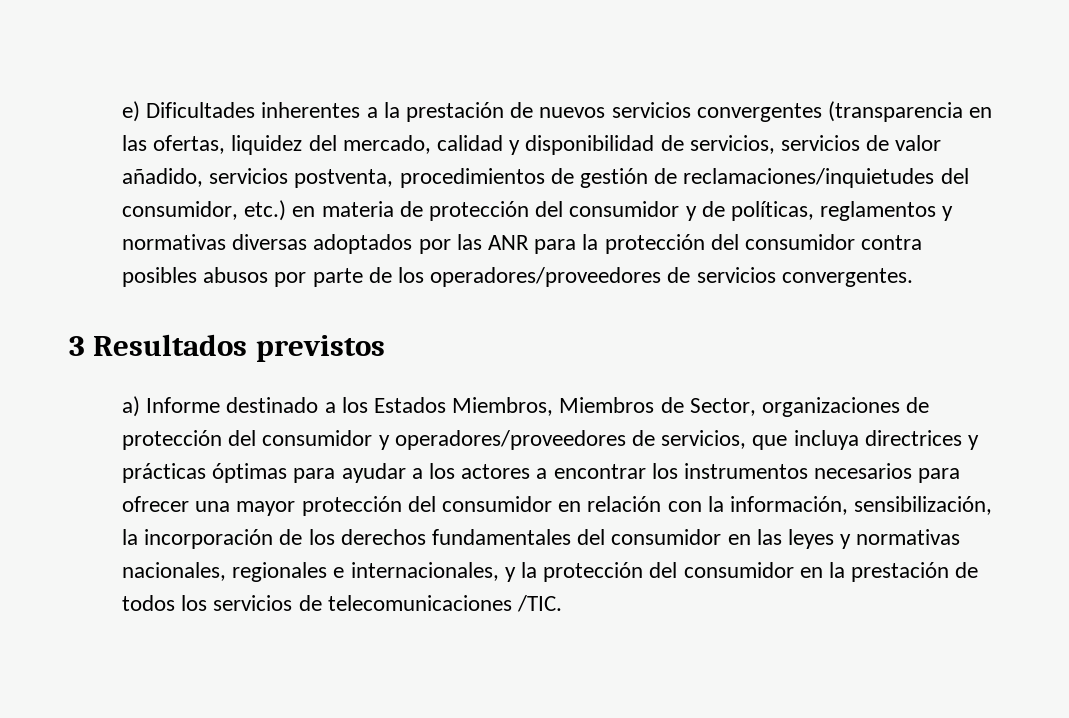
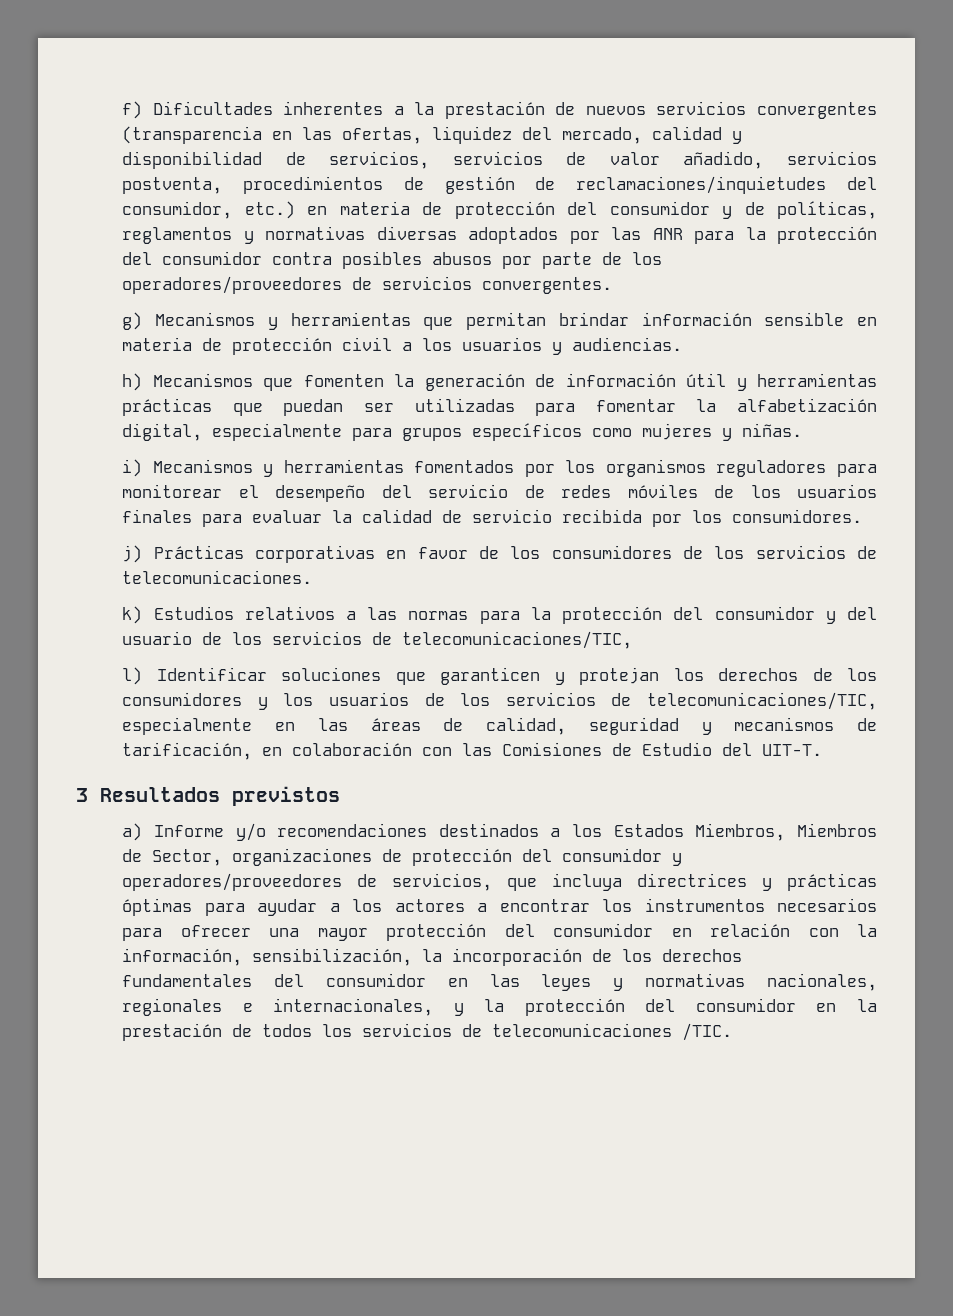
[121,101,140,122] e) -> [122,101,143,119] f)
(913, 277) none -> [122,312,878,330] [122,337,683,355] [122,373,877,391] [122,398,877,416] [122,423,803,441] [122,459,877,477] [122,484,877,502] [122,509,863,527] [122,545,877,563] [122,570,313,584] [122,606,877,624] [122,631,633,649] [122,667,877,685] [122,692,877,710] [122,717,878,735] [122,742,823,760] // g) Mecanismos y herramientas que permitan brindar información sensible en materia de protección civil a los usuarios y audiencias. // h) Mecanismos que fomenten la generación de información útil y herramientas prácticas que puedan ser utilizadas para fomentar la alfabetización digital, especialmente para grupos específicos como mujeres y niñas. // i) Mecanismos y herramientas fomentados por los organismos reguladores para monitorear el desempeño del servicio de redes móviles de los usuarios finales para evaluar la calidad de servicio recibida por los consumidores. // j) Prácticas corporativas en favor de los consumidores de los servicios de telecomunicaciones. // k) Estudios relativos a las normas para la protección del consumidor y del usuario de los servicios de telecomunicaciones/TIC, // l) Identificar soluciones que garanticen y protejan los derechos de los consumidores y los usuarios de los servicios de telecomunicaciones/TIC, especialmente en las áreas de calidad, seguridad y mecanismos de tarificación, en colaboración con las Comisiones de Estudio del UIT-T.
[226,397,319,413] destinado -> [235,823,539,841] y/o recomendaciones destinados

